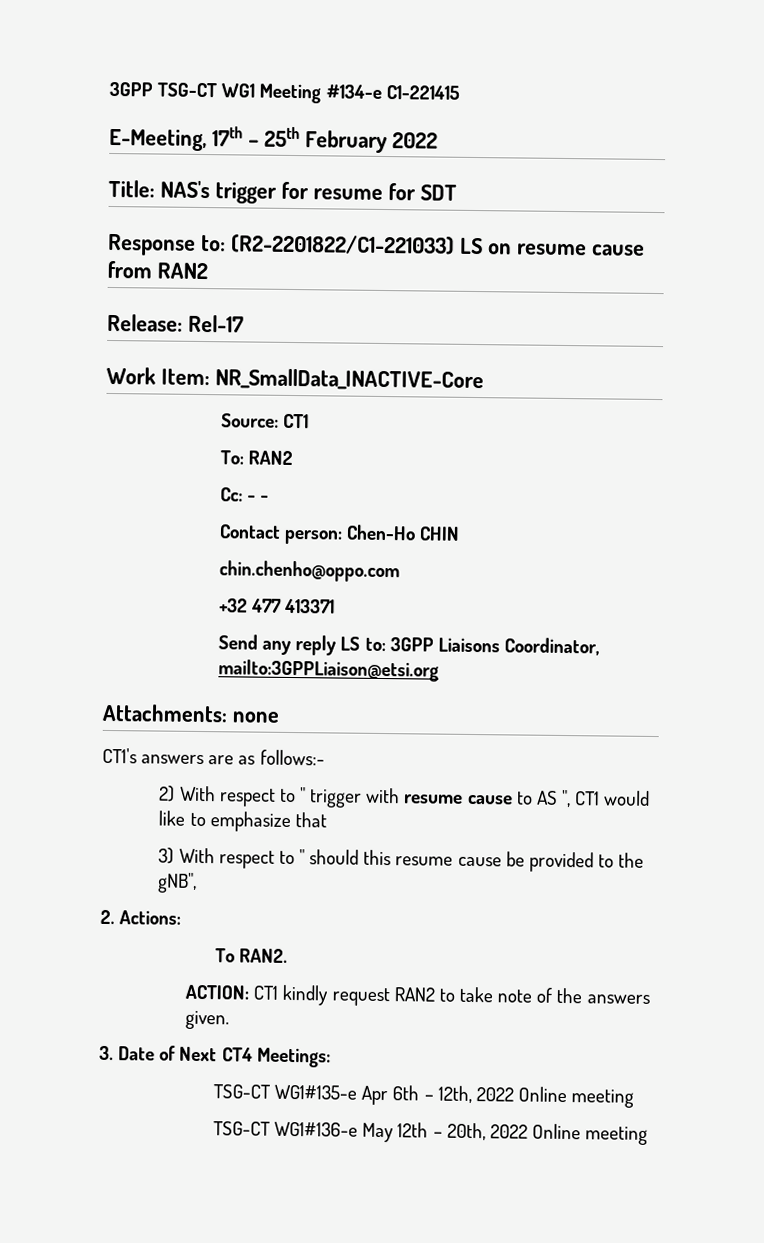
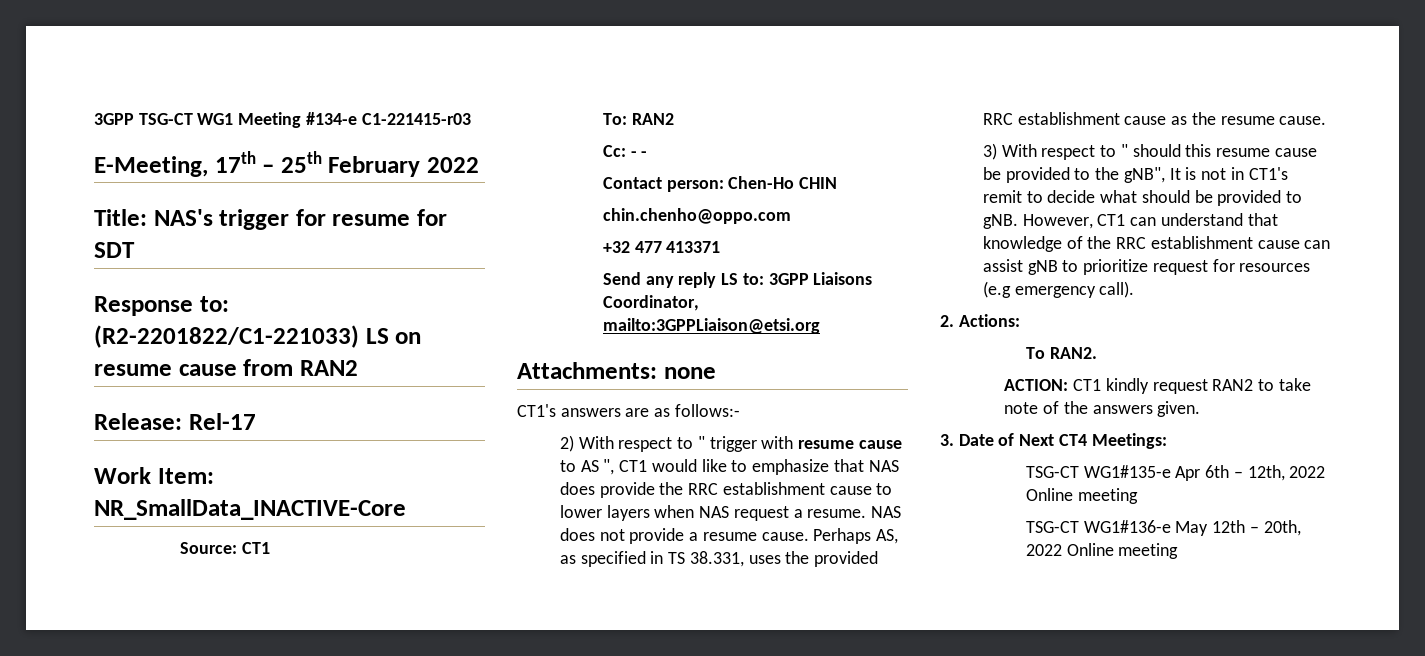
[385,85,460,100] C1-221415 -> [361,113,471,125] C1-221415-r03
(327, 820) none -> [868,460,899,472] [559,482,893,498] [559,505,902,521] [559,528,899,544] [559,551,879,567] [982,112,1327,125] NAS does provide the RRC establishment cause to lower layers when NAS request a resume. NAS does not provide a resume cause. Perhaps AS, as specified in TS 38.331, uses the provided RRC establishment cause as the resume cause.
(198, 882) none -> [1169,167,1288,180] [982,190,1303,206] [982,213,1278,229] [982,236,1331,252] [982,259,1311,275] [982,281,1135,298] It is not in CT1's remit to decide what should be provided to gNB. However, CT1 can understand that knowledge of the RRC establishment cause can assist gNB to prioritize request for resources (e.g emergency call).

